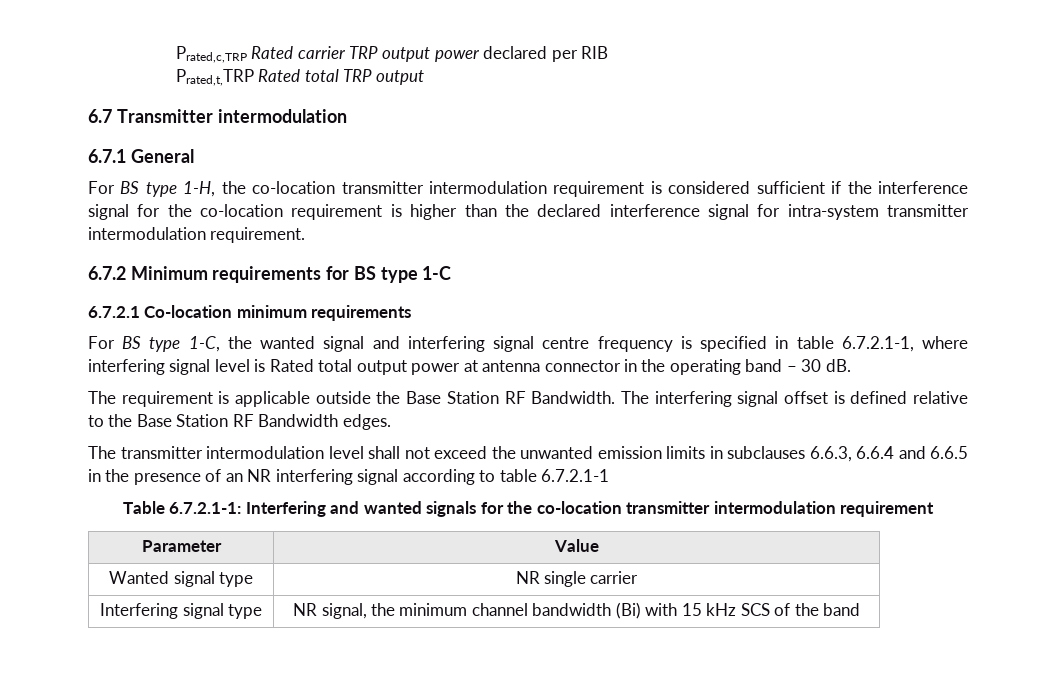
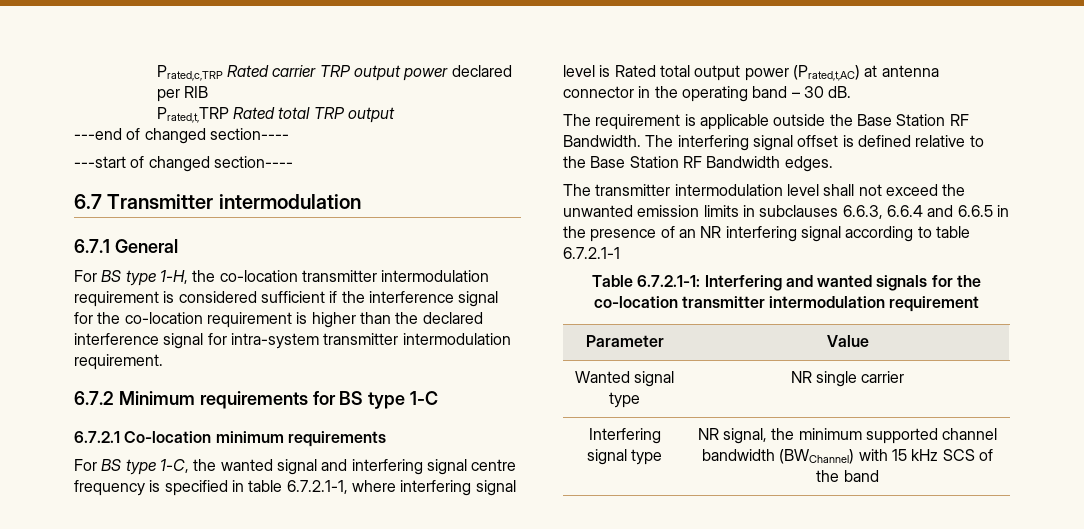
(425, 77) none -> [74,128,289,144] [74,156,293,172] // ---end of changed section---- // ---start of changed section----
(461, 369) none -> [792,65,860,81] (Prated,t,AC)
(468, 609) none -> [865,428,938,444] supported
[615,602,641,619] (Bi) -> [779,449,855,464] (BWChannel)

